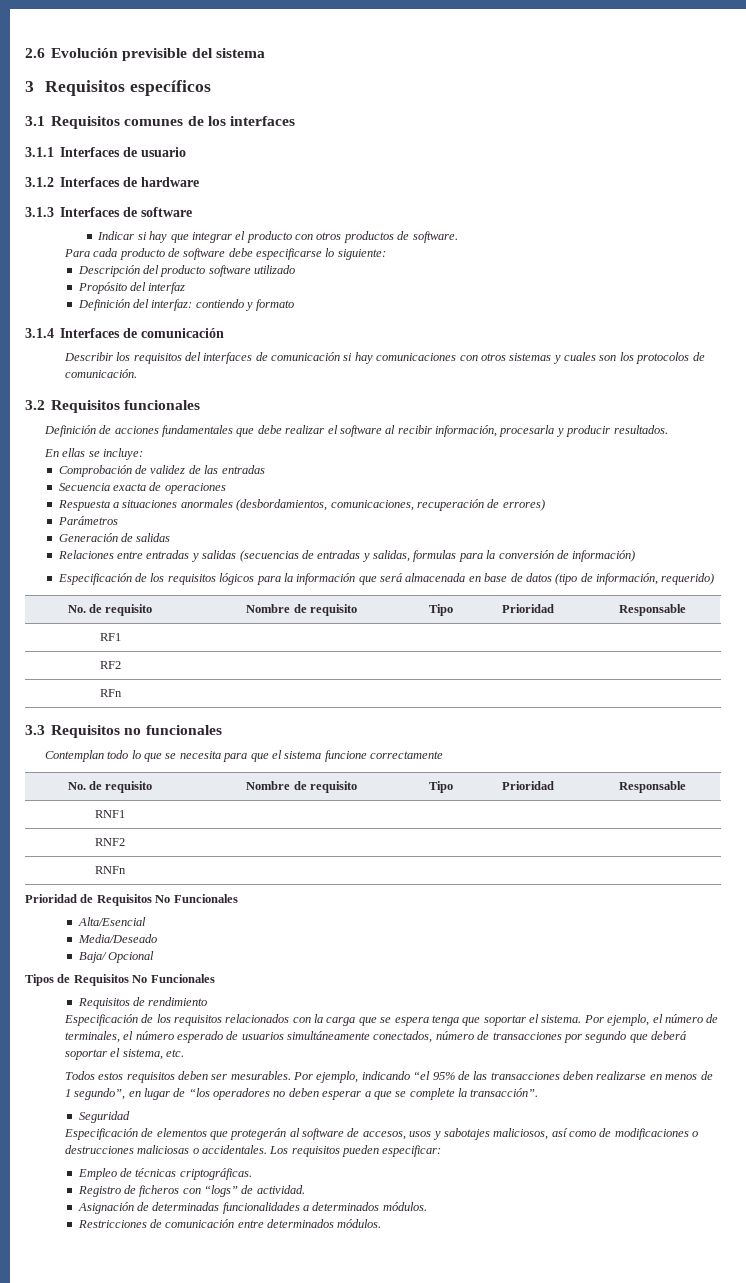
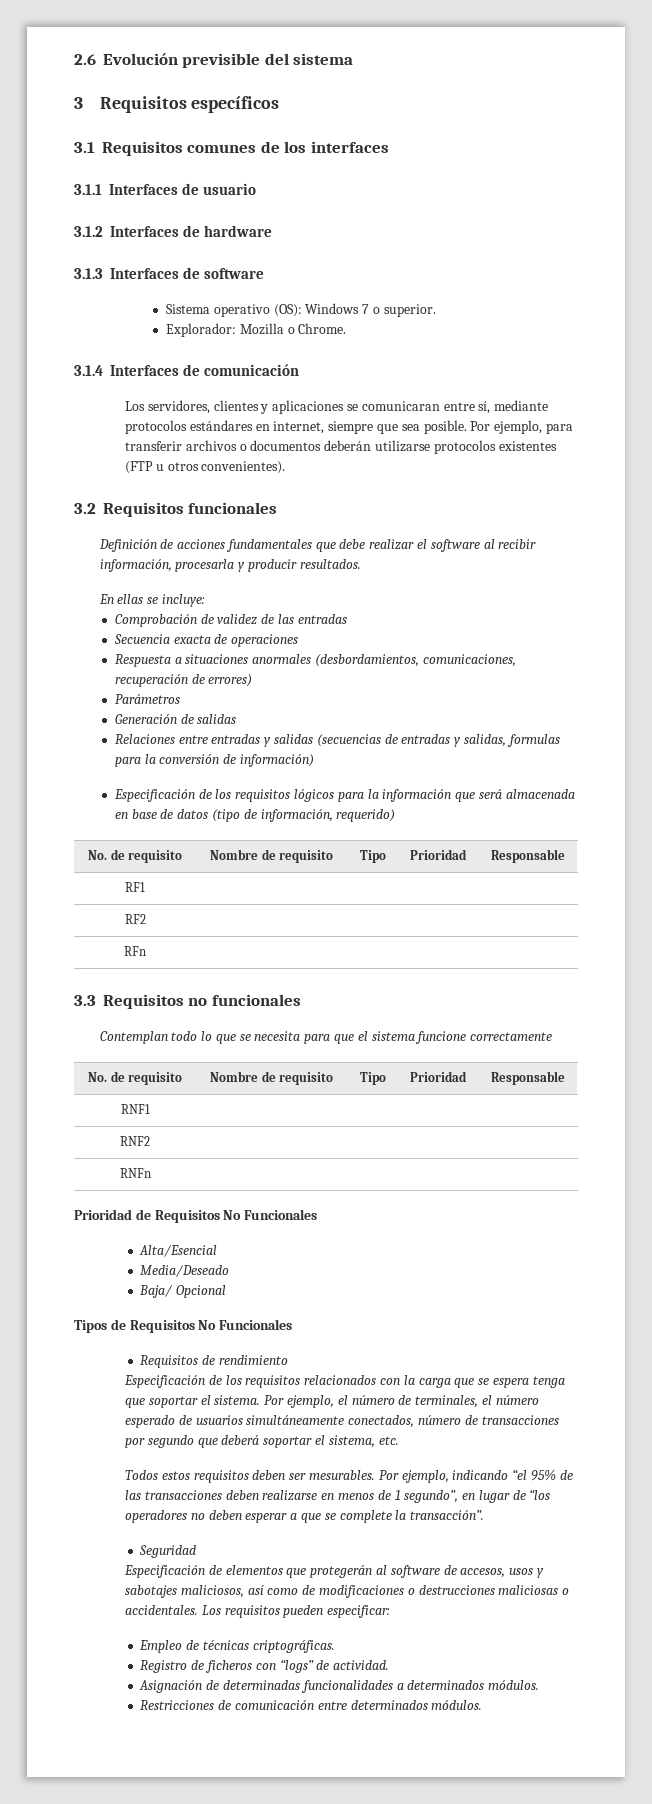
[97,231,458,243] [63,248,386,260] [77,265,296,277] [77,282,186,294] [77,299,295,311] [25,328,225,338] [63,352,705,364] [64,369,137,378] Indicar si hay que integrar el producto con otros productos de software. // Para cada producto de software debe especificarse lo siguiente: // Descripción del producto software utilizado // Propósito del interfaz // Definición del interfaz: contiendo y formato // 3.1.4 Interfaces de comunicación // Describir los requisitos del interfaces de comunicación si hay comunicaciones con otros sistemas y cuales son los protocolos de comunicación. -> [165,303,436,317] [165,323,347,337] [74,364,300,376] [125,400,549,414] [125,420,573,434] [125,440,557,454] [125,461,286,474] Sistema operativo (OS): Windows 7 o superior. // Explorador: Mozilla o Chrome. // 3.1.4 Interfaces de comunicación // Los servidores, clientes y aplicaciones se comunicaran entre sí, mediante protocolos estándares en internet, siempre que sea posible. Por ejemplo, para transferir archivos o documentos deberán utilizarse protocolos existentes (FTP u otros convenientes).

